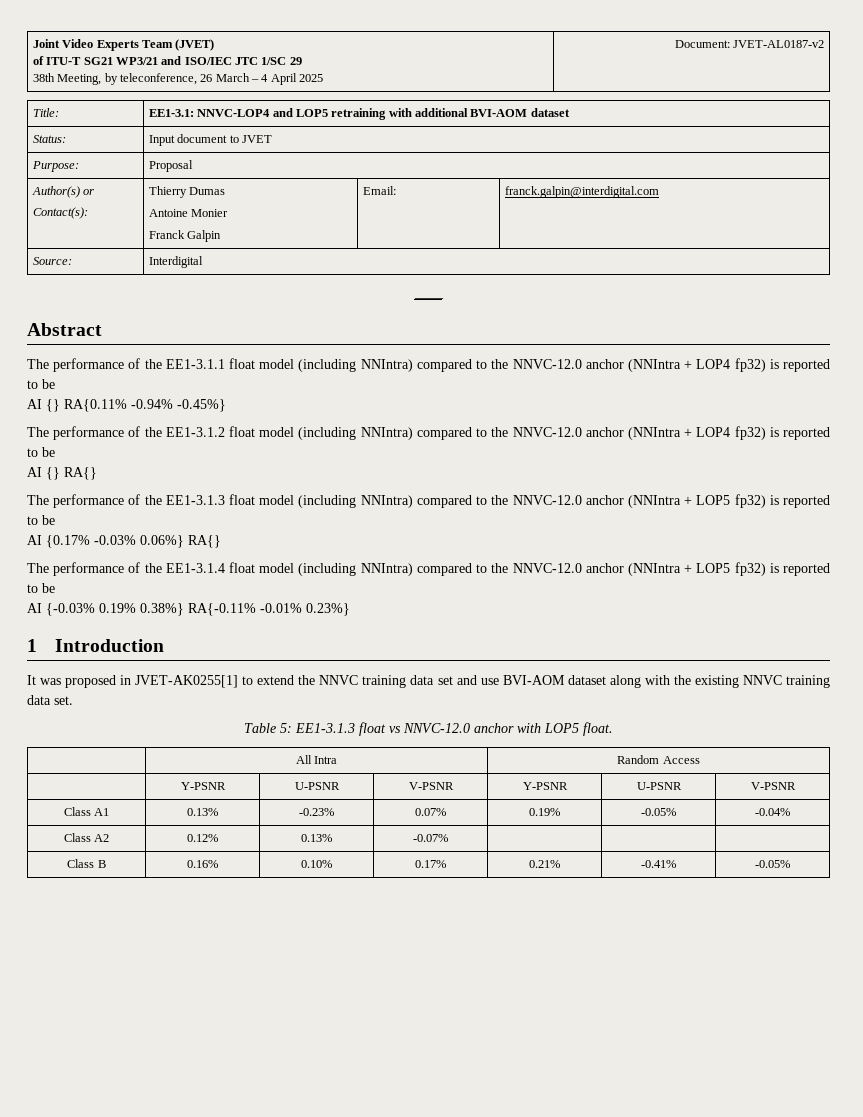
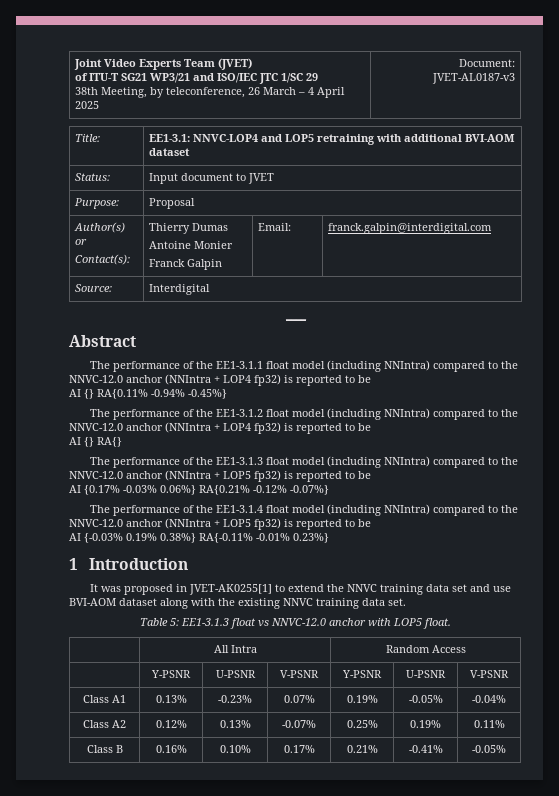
[733,40,825,48] JVET-AL0187-v2 -> [432,73,516,84] JVET-AL0187-v3
[188,535,221,548] RA{} -> [199,485,329,495] RA{0.21% -0.12% -0.07%}
(448, 838) | | -> [346,720,378,728] [410,720,441,728] [473,720,505,728] 0.25% | 0.19% | 0.11%

